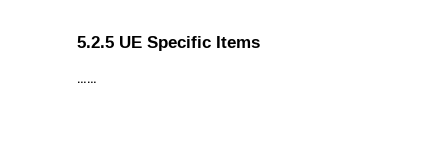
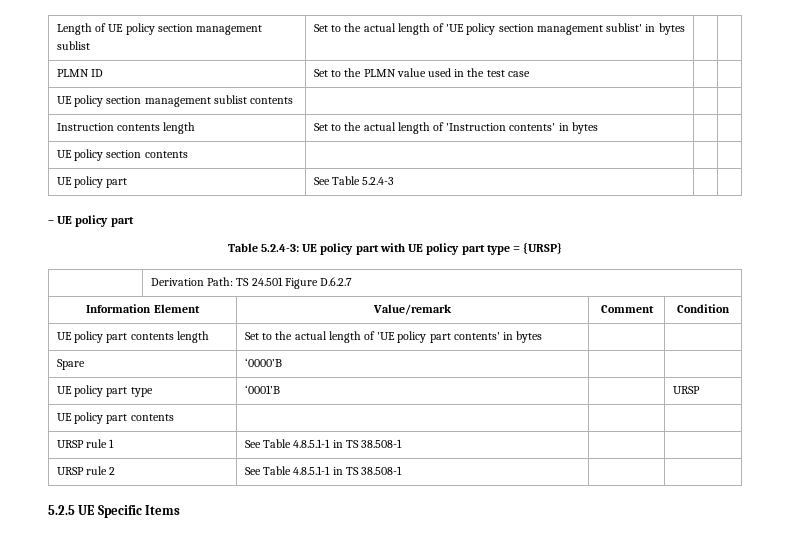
(77, 42) none -> [56,23,262,35] [56,41,90,50] [313,23,685,35] [56,69,104,77] [313,68,530,77] [56,95,293,107] [56,122,196,134] [313,122,598,134] [56,149,188,161] [56,176,128,188] [313,176,395,185] [48,215,134,227] [227,242,563,255] [150,277,352,289] [86,304,200,313] [373,304,452,315] [600,305,654,313] [677,304,730,313] [56,331,209,343] [244,331,543,343] [56,359,85,370] [244,358,282,367] [56,385,153,397] [244,385,280,394] [672,386,700,394] [56,412,174,424] [56,439,115,448] [244,439,402,448] [56,466,116,475] [244,466,402,475] Length of UE policy section management sublist | Set to the actual length of 'UE policy section management sublist' in bytes | | // PLMN ID | Set to the PLMN value used in the test case | | // UE policy section management sublist contents | | | // Instruction contents length | Set to the actual length of 'Instruction contents' in bytes | | // UE policy section contents | | | // UE policy part | See Table 5.2.4-3 | | // – UE policy part // Table 5.2.4-3: UE policy part with UE policy part type = {URSP} // | Derivation Path: TS 24.501 Figure D.6.2.7 // Information Element | Value/remark | Comment | Condition // UE policy part contents length | Set to the actual length of 'UE policy part contents' in bytes | | // Spare | ‘0000’B | | // UE policy part type | ‘0001’B | | URSP // UE policy part contents | | | // URSP rule 1 | See Table 4.8.5.1-1 in TS 38.508-1 | | // URSP rule 2 | See Table 4.8.5.1-1 in TS 38.508-1 | | //
[77,81,97,83] // …… -> (181, 510) none

